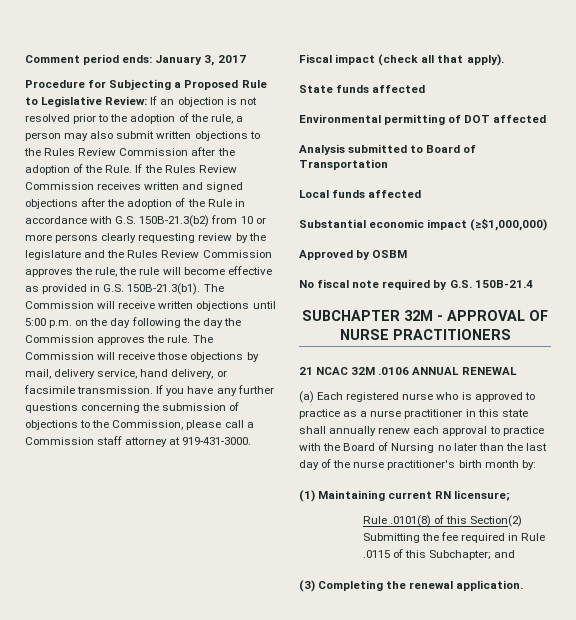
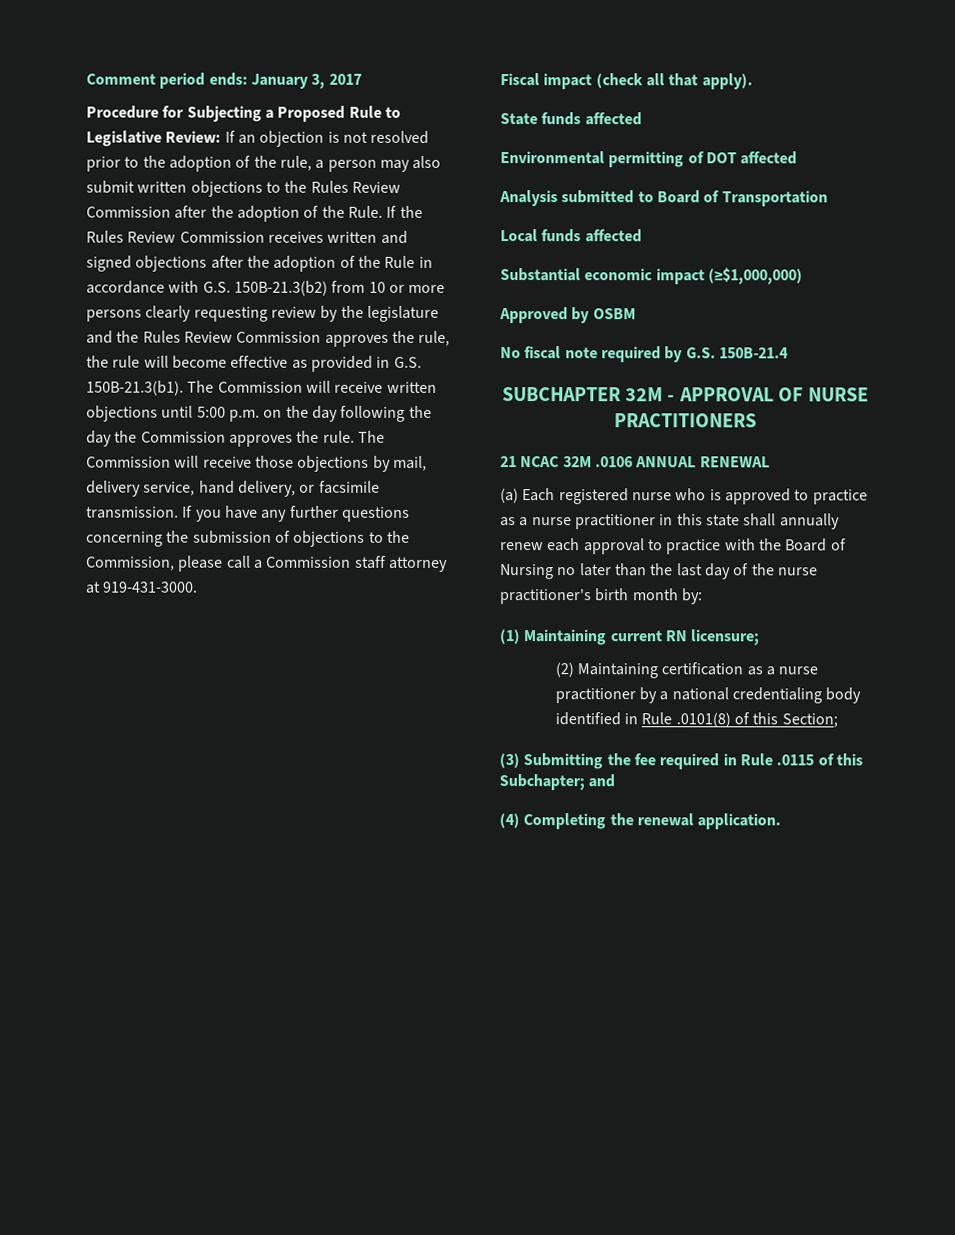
(511, 495) none -> [554,662,819,679] [554,687,862,704] [554,712,639,726] (2) Maintaining certification as a nurse practitioner by a national credentialing body identified in
[470,515,523,527] Section(2) -> [781,713,838,728] [499,753,520,769] Section; // (3)
[299,580,315,592] (3) -> [499,813,520,829] (4)

